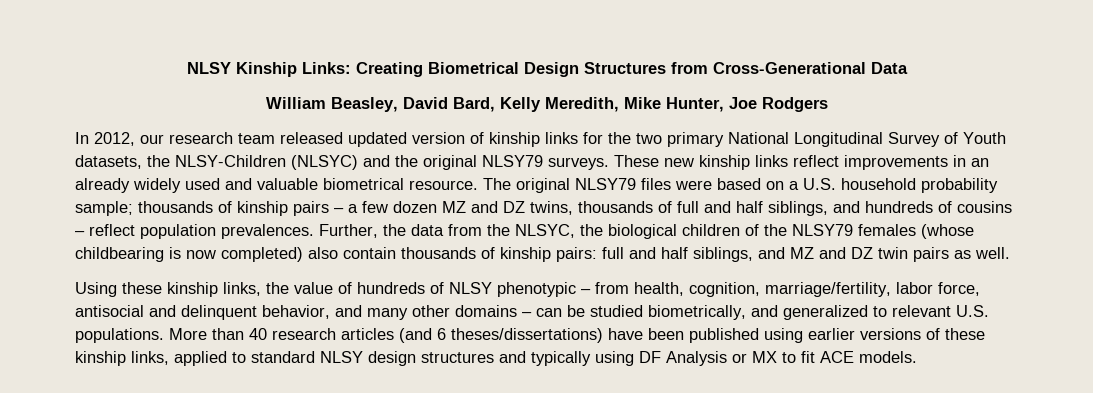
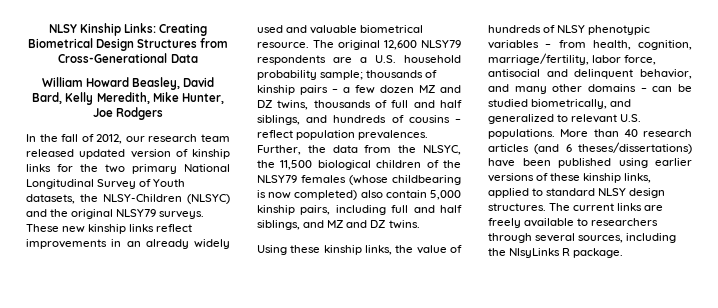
(326, 103) none -> [85,77,129,87] Howard
(89, 138) none -> [39,134,94,142] the fall of
[575,178,784,190] NLSY79 files were based on -> [384,40,461,50] [257,55,352,65] 12,600 NLSY79 respondents are
(603, 230) none -> [280,160,313,170] 11,500
[401,247,597,262] thousands of kinship pairs: -> [430,190,461,200] [257,205,386,215] 5,000 kinship pairs, including
[878,247,1010,262] twin pairs as well. -> [388,220,420,229] twins.
(576, 289) none -> [488,40,539,49] variables
[421,351,917,366] structures and typically using DF Analysis or MX to fit ACE models. -> [488,203,664,211] [488,218,659,228] [488,233,677,243] [488,248,624,258] structures. The current links are freely available to researchers through several sources, including the NlsyLinks R package.

